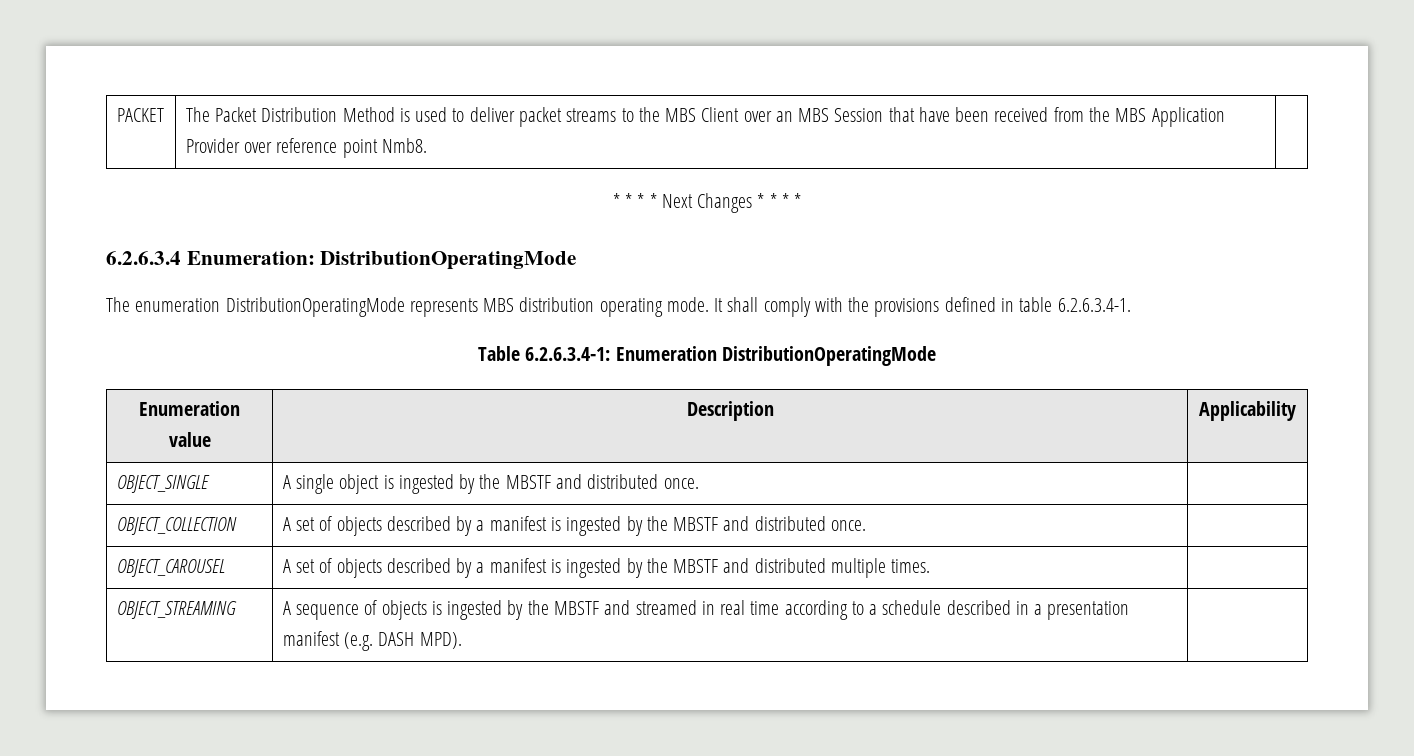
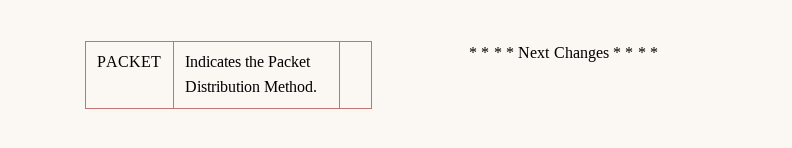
[185,107,1225,127] [185,138,427,158] The Packet Distribution Method is used to deliver packet streams to the MBS Client over an MBS Session that have been received from the MBS Application Provider over reference point Nmb8. -> [184,56,312,67] [184,81,318,92] Indicates the Packet Distribution Method.
[106,251,577,270] [106,297,1131,317] [478,346,936,366] [139,401,240,416] [168,432,211,447] [686,401,774,421] [1199,401,1296,421] [116,475,210,493] [282,474,699,494] [116,517,237,535] [282,516,866,536] [116,559,225,577] [282,558,931,578] [116,601,237,619] [282,600,1130,620] [282,631,462,651] // 6.2.6.3.4 Enumeration: DistributionOperatingMode // The enumeration DistributionOperatingMode represents MBS distribution operating mode. It shall comply with the provisions defined in table 6.2.6.3.4-1. // Table 6.2.6.3.4-1: Enumeration DistributionOperatingMode // Enumeration value | Description | Applicability // OBJECT_SINGLE | A single object is ingested by the MBSTF and distributed once. | // OBJECT_COLLECTION | A set of objects described by a manifest is ingested by the MBSTF and distributed once. | // OBJECT_CAROUSEL | A set of objects described by a manifest is ingested by the MBSTF and distributed multiple times. | // OBJECT_STREAMING | A sequence of objects is ingested by the MBSTF and streamed in real time according to a schedule described in a presentation manifest (e.g. DASH MPD). | -> (658, 52) none

